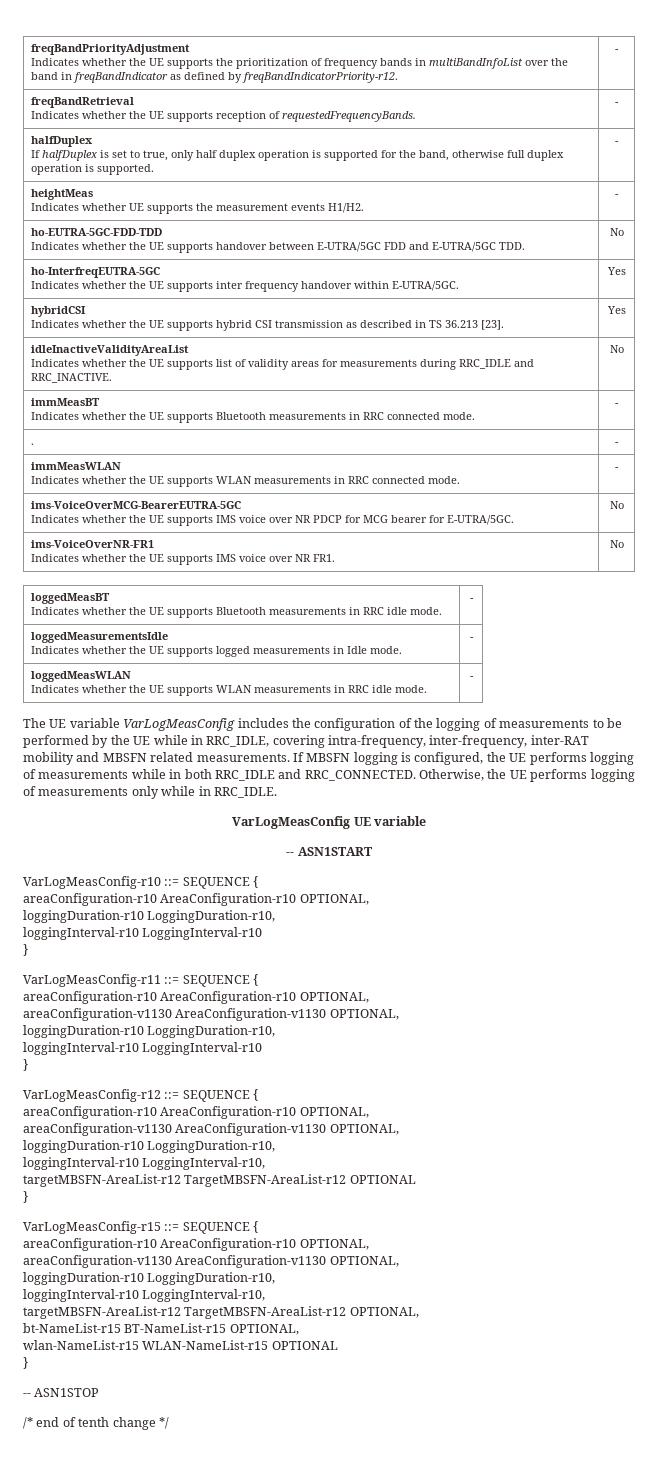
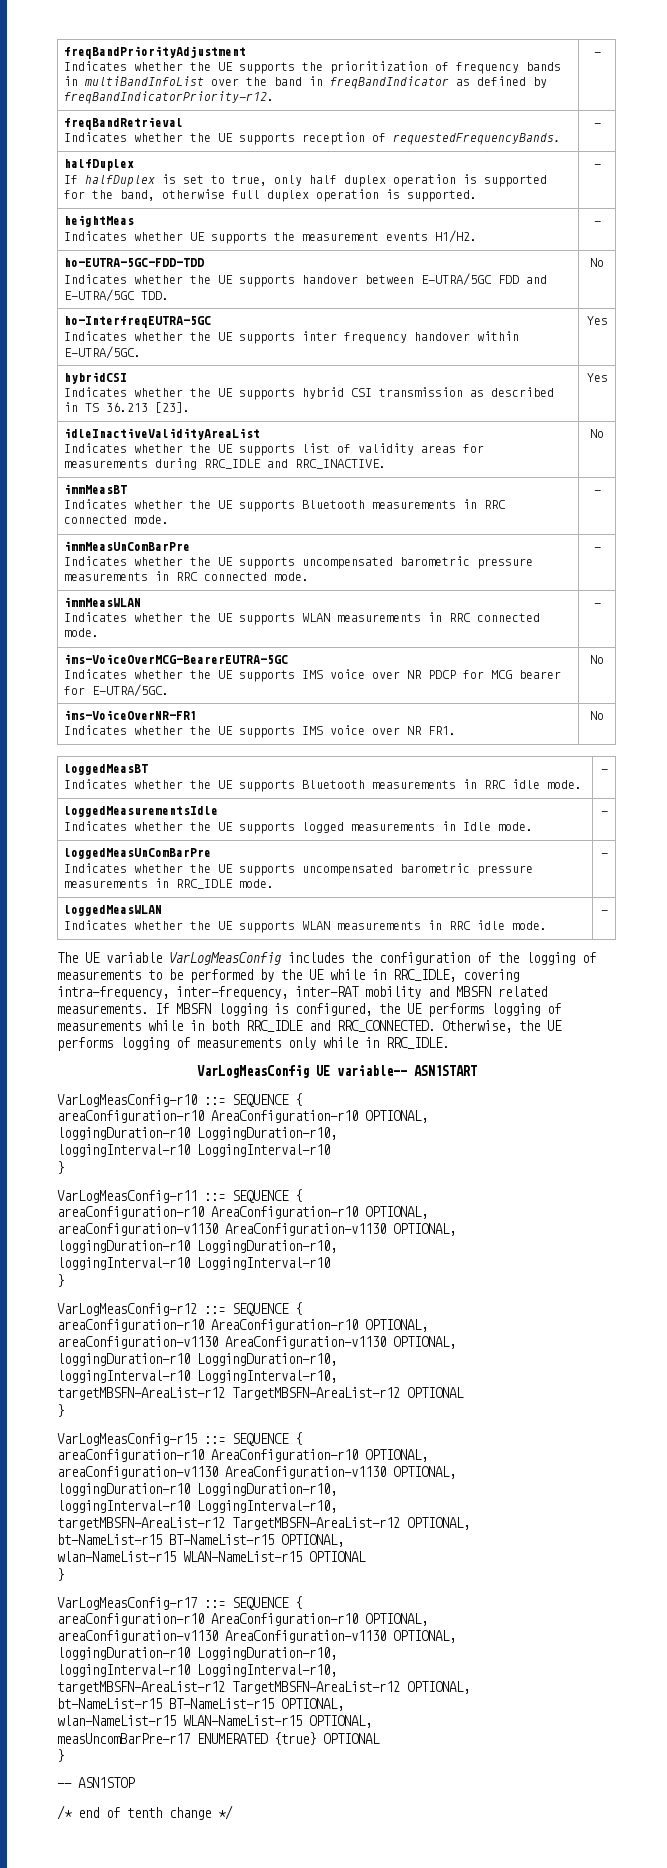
[31,443,35,445] . -> [64,541,191,551] [64,556,534,569] [64,571,310,581] immMeasUnComBarPre // Indicates whether the UE supports uncompensated barometric pressure measurements in RRC connected mode.
(474, 638) none -> [64,848,212,859] [64,863,534,876] [64,878,275,889] [600,853,608,857] // loggedMeasUnComBarPre // Indicates whether the UE supports uncompensated barometric pressure measurements in RRC_IDLE mode. | -
[373,816,426,826] [286,852,295,856] variable // -- -> [336,1065,407,1076] variable--
(28, 1363) none -> [57,1596,302,1610] [57,1613,428,1626] [57,1630,456,1643] [57,1647,337,1660] [57,1664,337,1677] [57,1681,470,1694] [57,1698,344,1711] [57,1715,372,1728] [57,1732,380,1745] [57,1749,64,1762] // VarLogMeasConfig-r17 ::= SEQUENCE { // areaConfiguration-r10 AreaConfiguration-r10 OPTIONAL, // areaConfiguration-v1130 AreaConfiguration-v1130 OPTIONAL, // loggingDuration-r10 LoggingDuration-r10, // loggingInterval-r10 LoggingInterval-r10, // targetMBSFN-AreaList-r12 TargetMBSFN-AreaList-r12 OPTIONAL, // bt-NameList-r15 BT-NameList-r15 OPTIONAL, // wlan-NameList-r15 WLAN-NameList-r15 OPTIONAL, // measUncomBarPre-r17 ENUMERATED {true} OPTIONAL // }

